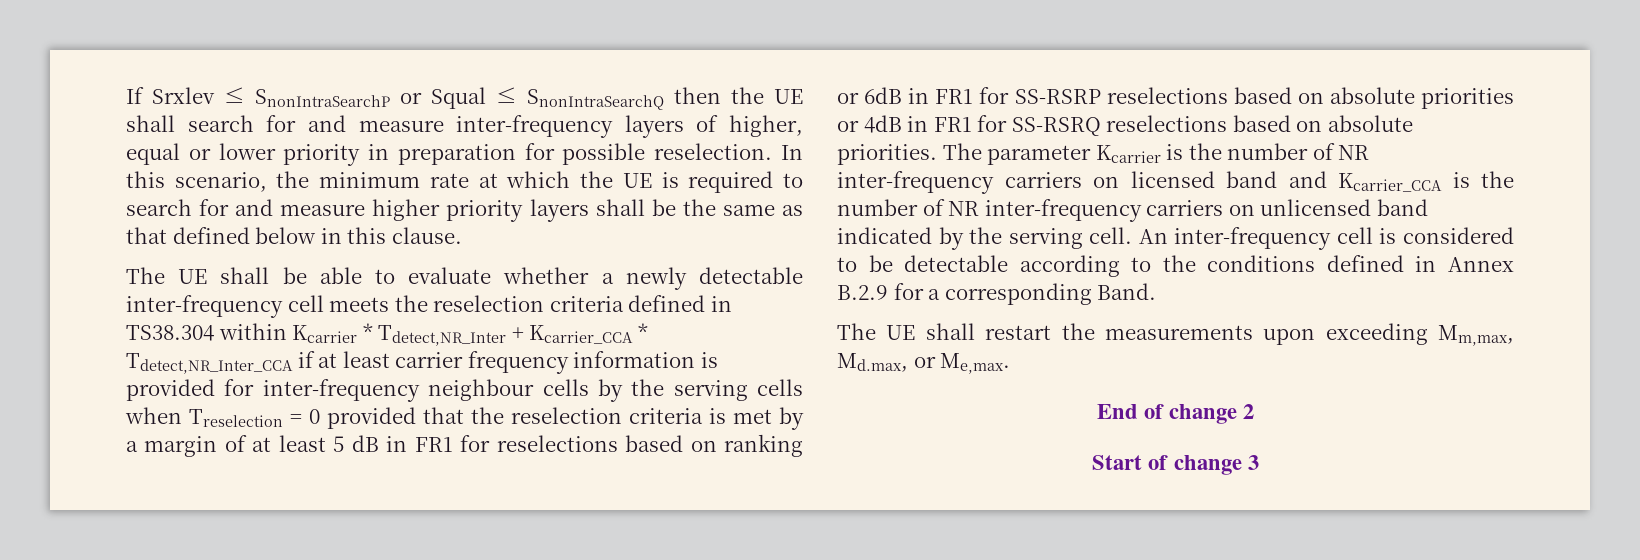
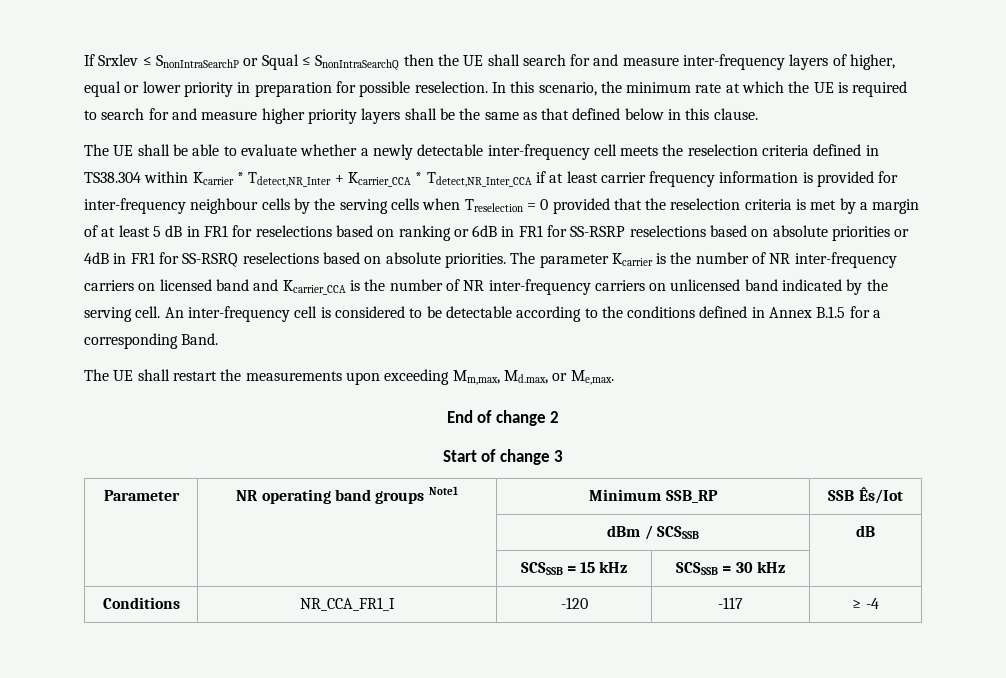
[837,285,888,300] B.2.9 -> [816,306,846,318] B.1.5
(1259, 462) none -> [103,490,180,501] [236,486,458,504] [589,489,718,503] [828,487,903,504] [607,525,699,540] [856,525,875,537] [520,561,628,575] [676,561,785,575] [102,597,180,609] [300,597,395,611] [560,597,588,609] [718,597,743,609] [852,598,879,609] // Parameter | NR operating band groups Note1 | Minimum SSB_RP | SSB Ês/Iot // | | dBm / SCSSSB | dB // | | SCSSSB = 15 kHz | SCSSSB = 30 kHz | // Conditions | NR_CCA_FR1_I | -120 | -117 | ≥ -4

